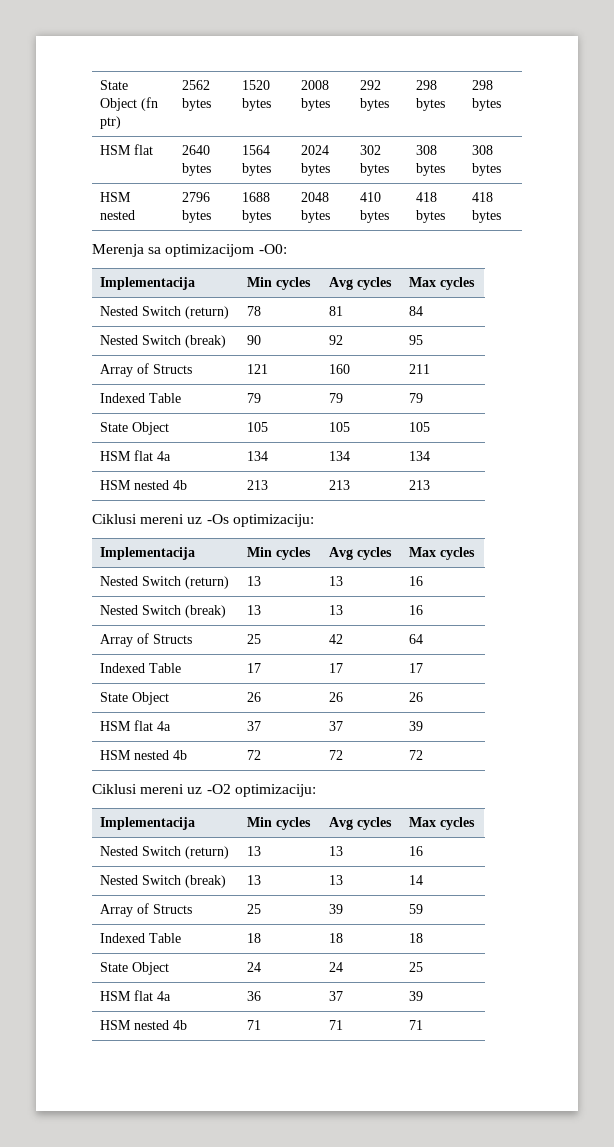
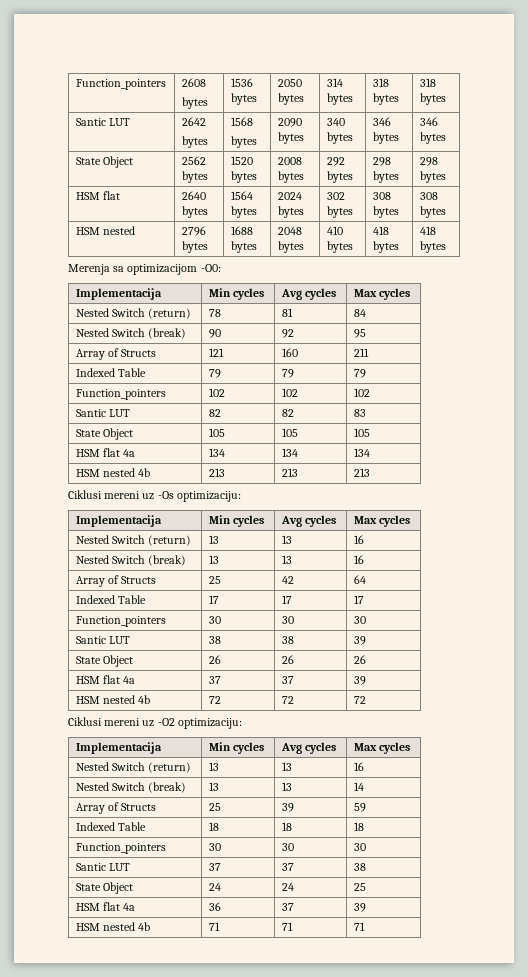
[100,80,129,90] [100,97,159,111] [100,116,122,129] State Object (fn ptr) -> [75,79,166,90] [181,78,206,87] [181,97,208,109] [230,78,253,87] [230,93,257,105] [277,79,302,87] [277,93,304,105] [326,78,343,87] [326,93,353,105] [372,78,389,87] [372,93,399,105] [419,78,436,87] [419,93,446,105] [75,118,131,126] [181,117,206,126] [181,136,208,148] [230,117,253,126] [230,136,257,148] [277,118,302,127] [277,132,304,144] [326,118,345,126] [326,132,353,144] [372,117,391,126] [372,132,399,144] [419,117,438,126] [419,132,446,144] [75,156,134,168] Function_pointers | 2608 // bytes | 1536 bytes | 2050 bytes | 314 bytes | 318 bytes | 318 bytes // Santic LUT | 2642 // bytes | 1568 // bytes | 2090 bytes | 340 bytes | 346 bytes | 346 bytes // State Object
(424, 398) none -> [75,389,166,400] [208,388,225,397] [281,388,298,397] [353,388,370,397] [75,409,131,417] [208,409,221,417] [281,409,294,417] [353,409,366,417] // Function_pointers | 102 | 102 | 102 // Santic LUT | 82 | 82 | 83
(424, 668) none -> [75,616,166,627] [208,616,221,624] [281,616,294,624] [353,616,366,624] [75,636,131,644] [208,636,221,644] [281,636,294,644] [353,636,366,645] // Function_pointers | 30 | 30 | 30 // Santic LUT | 38 | 38 | 39
(424, 938) none -> [75,843,166,854] [208,843,221,851] [281,843,294,851] [353,843,366,851] [75,863,131,871] [208,863,221,871] [281,863,294,871] [353,863,366,871] // Function_pointers | 30 | 30 | 30 // Santic LUT | 37 | 37 | 38

